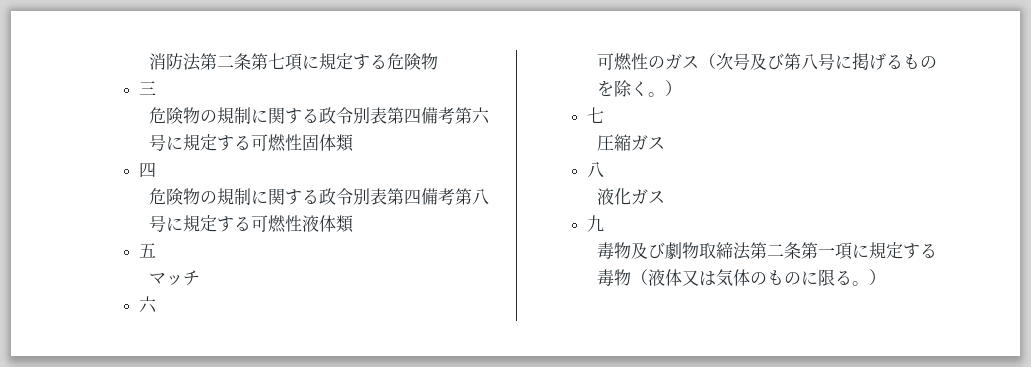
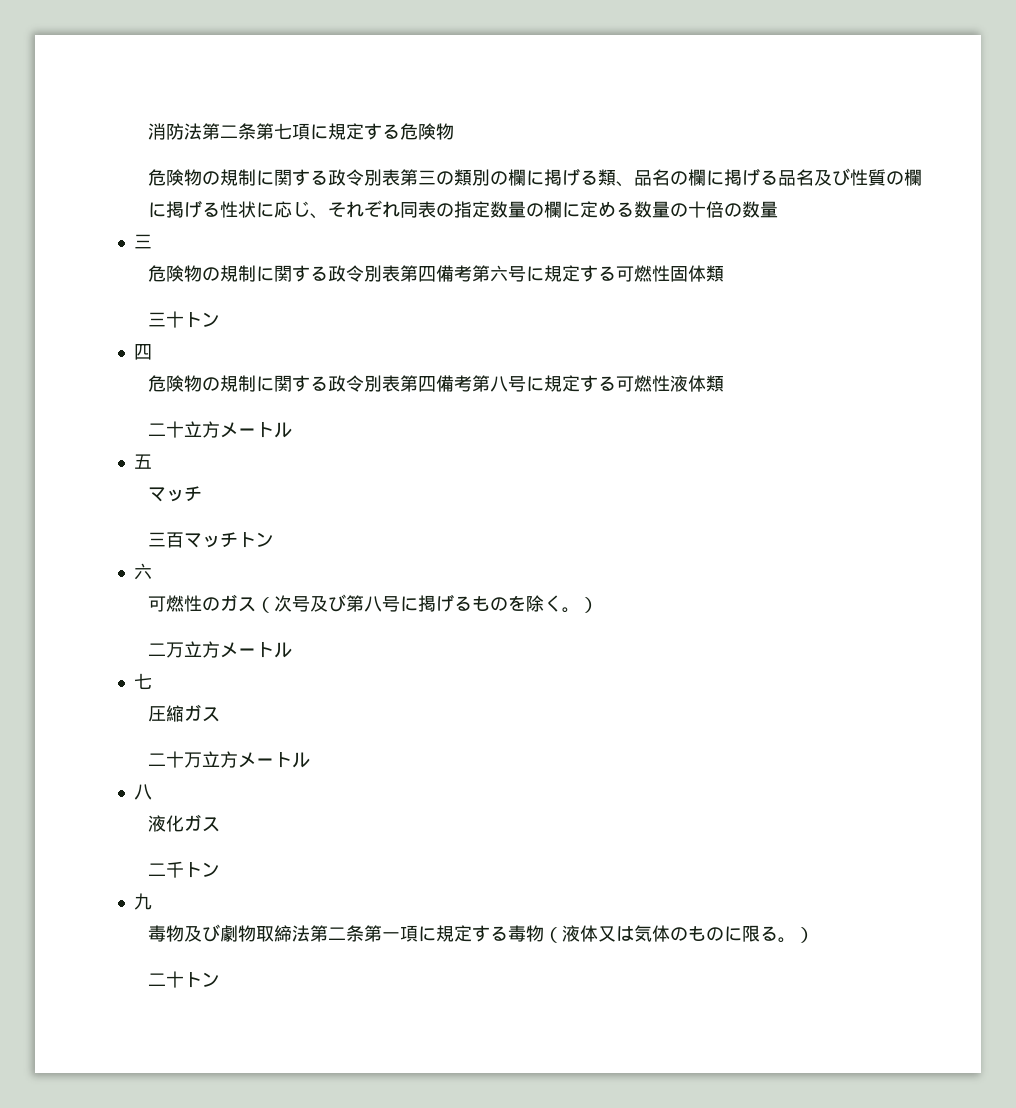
(439, 61) none -> [148,168,923,187] [148,200,779,219] // 危険物の規制に関する政令別表第三の類別の欄に掲げる類、品名の欄に掲げる品名及び性質の欄に掲げる性状に応じ、それぞれ同表の指定数量の欄に定める数量の十倍の数量
(355, 143) none -> [148,311,221,328] // 三十トン
(355, 224) none -> [148,421,293,438] // 二十立方メートル
(201, 278) none -> [148,532,275,548] // 三百マッチトン
(683, 88) none -> [148,641,293,658] // 二万立方メートル
(666, 143) none -> [148,751,311,768] // 二十万立方メートル
(666, 197) none -> [148,861,221,878] // 二千トン
(887, 277) none -> [148,971,221,988] // 二十トン

